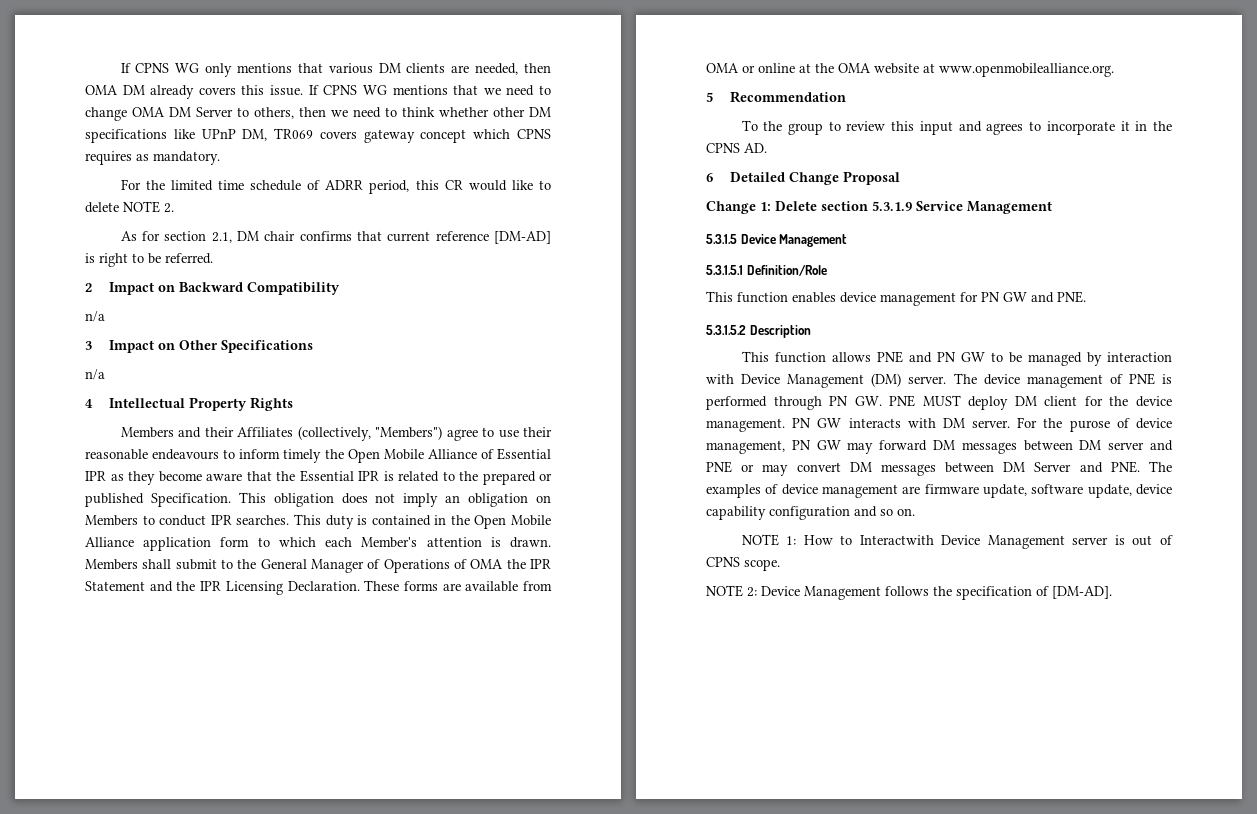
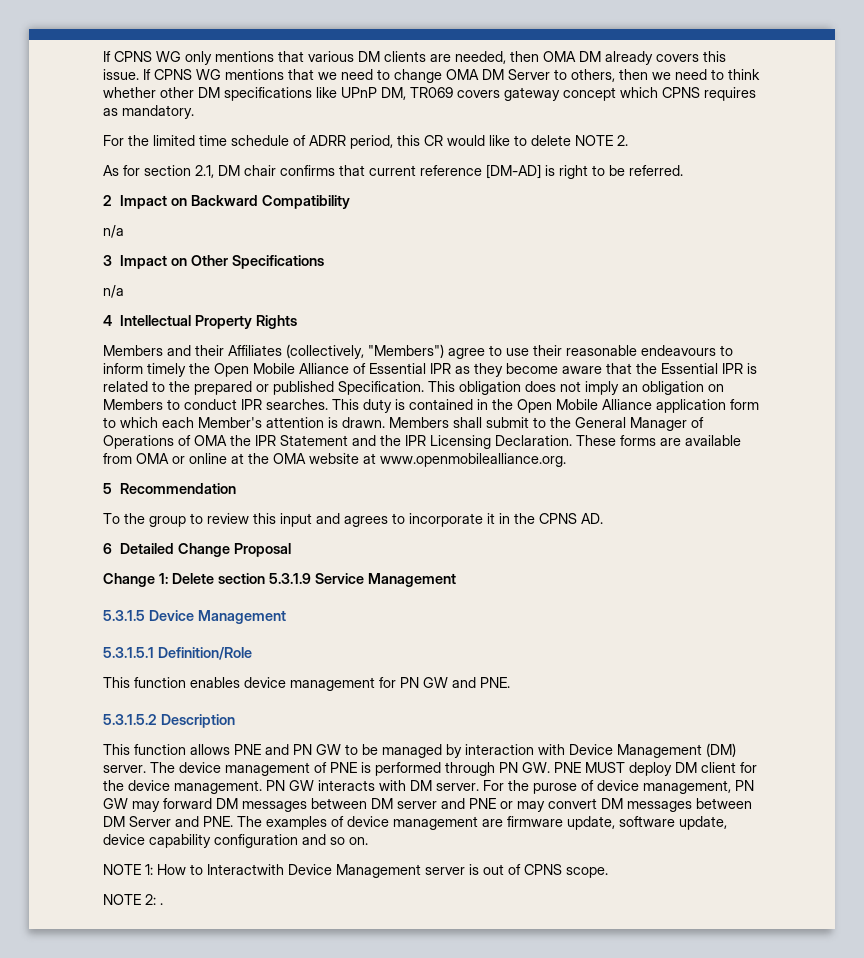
[761,586,1112,600] Device Management follows the specification of [DM-AD]. -> [160,903,163,905] .

